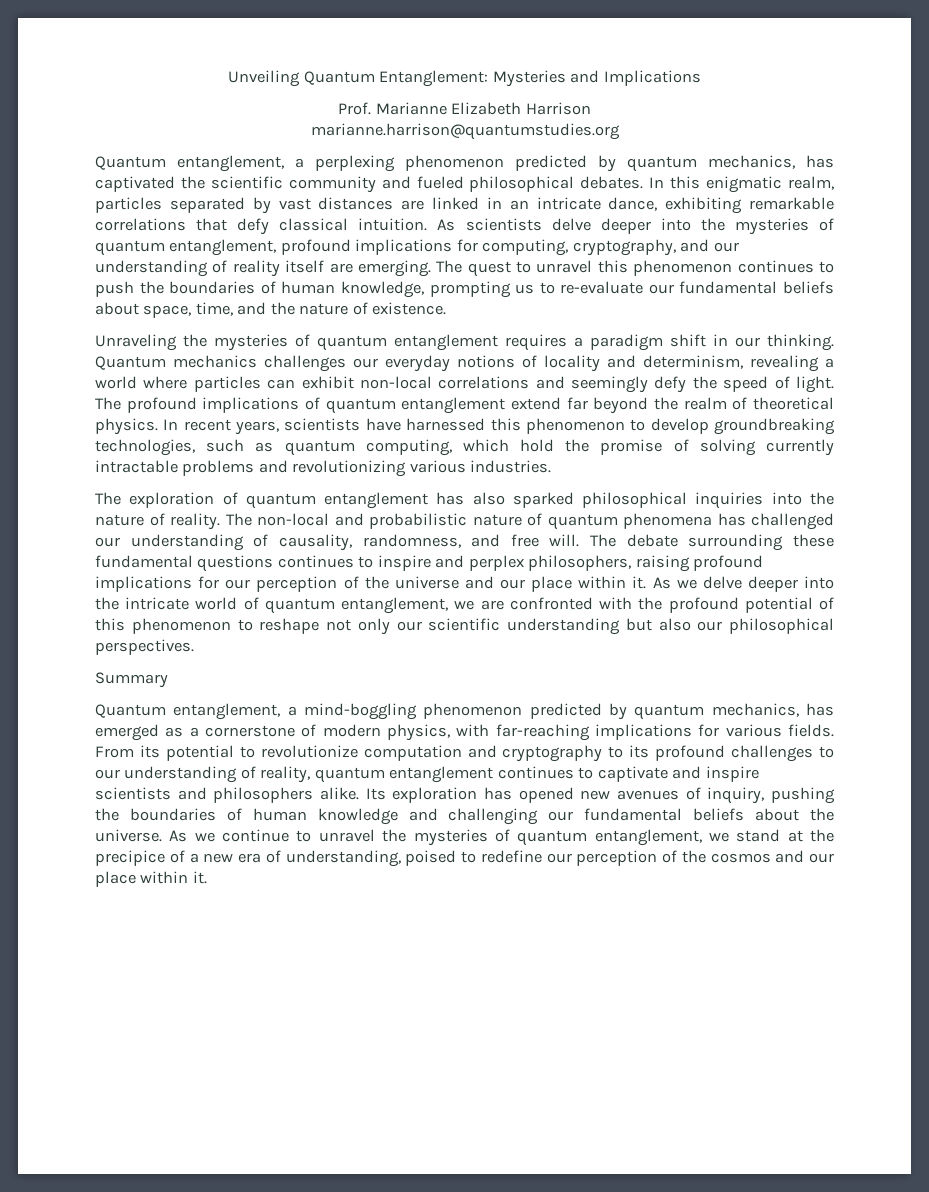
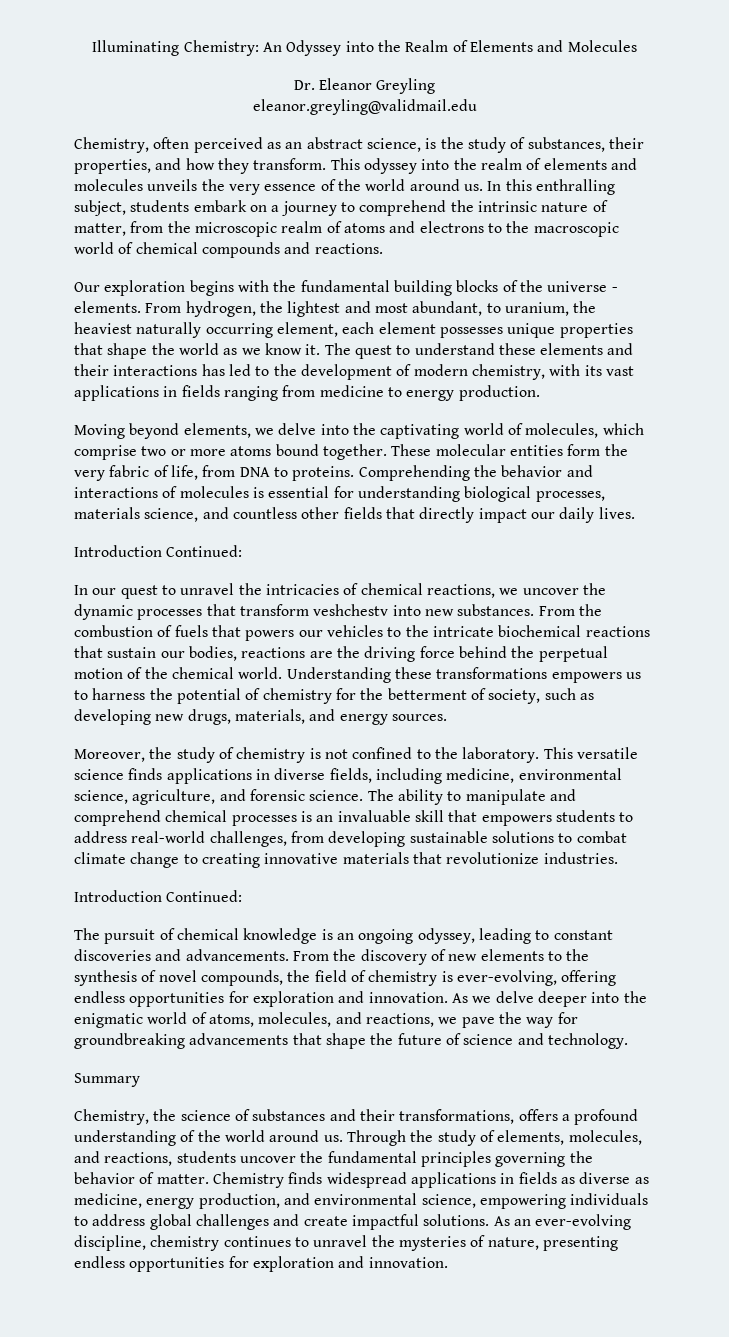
[228,70,701,87] [338,102,591,115] [310,123,620,140] [95,155,834,172] [95,176,834,193] [95,197,834,214] [95,218,834,235] [95,239,739,256] [95,260,835,277] [95,281,835,298] [95,302,447,318] [95,334,834,351] [95,355,834,372] [95,376,834,393] [95,397,834,414] [95,418,836,435] [95,439,834,456] [95,460,466,477] Unveiling Quantum Entanglement: Mysteries and Implications // Prof. Marianne Elizabeth Harrison // marianne.harrison@quantumstudies.org // Quantum entanglement, a perplexing phenomenon predicted by quantum mechanics, has captivated the scientific community and fueled philosophical debates. In this enigmatic realm, particles separated by vast distances are linked in an intricate dance, exhibiting remarkable correlations that defy classical intuition. As scientists delve deeper into the mysteries of quantum entanglement, profound implications for computing, cryptography, and our understanding of reality itself are emerging. The quest to unravel this phenomenon continues to push the boundaries of human knowledge, prompting us to re-evaluate our fundamental beliefs about space, time, and the nature of existence. // Unraveling the mysteries of quantum entanglement requires a paradigm shift in our thinking. Quantum mechanics challenges our everyday notions of locality and determinism, revealing a world where particles can exhibit non-local correlations and seemingly defy the speed of light. The profound implications of quantum entanglement extend far beyond the realm of theoretical physics. In recent years, scientists have harnessed this phenomenon to develop groundbreaking technologies, such as quantum computing, which hold the promise of solving currently intractable problems and revolutionizing various -> [92,40,637,56] [293,78,436,94] [252,99,477,115] [74,137,644,153] [74,158,637,174] [74,179,615,195] [74,200,608,216] [74,221,619,237] [74,242,383,258] [74,280,618,296] [74,301,597,317] [74,322,633,338] [74,343,634,359] [74,364,634,380] [74,385,540,401] [74,423,644,439] [74,444,628,460] [74,465,593,481] [74,486,605,502] [74,507,635,523] [74,545,243,557] [74,583,606,599] [74,604,602,620] [74,625,650,641] [74,646,608,662] [74,667,641,683] [74,688,594,704] [74,709,447,725] [74,747,638,763] [74,768,622,784] [74,789,576,805] [74,810,634,826] [74,831,627,847] [74,852,540,868] Illuminating Chemistry: An Odyssey into the Realm of Elements and Molecules // Dr. Eleanor Greyling // eleanor.greyling@validmail.edu // Chemistry, often perceived as an abstract science, is the study of substances, their properties, and how they transform. This odyssey into the realm of elements and molecules unveils the very essence of the world around us. In this enthralling subject, students embark on a journey to comprehend the intrinsic nature of matter, from the microscopic realm of atoms and electrons to the macroscopic world of chemical compounds and reactions. // Our exploration begins with the fundamental building blocks of the universe - elements. From hydrogen, the lightest and most abundant, to uranium, the heaviest naturally occurring element, each element possesses unique properties that shape the world as we know it. The quest to understand these elements and their interactions has led to the development of modern chemistry, with its vast applications in fields ranging from medicine to energy production. // Moving beyond elements, we delve into the captivating world of molecules, which comprise two or more atoms bound together. These molecular entities form the very fabric of life, from DNA to proteins. Comprehending the behavior and interactions of molecules is essential for understanding biological processes, materials science, and countless other fields that directly impact our daily lives. // Introduction Continued: // In our quest to unravel the intricacies of chemical reactions, we uncover the dynamic processes that transform veshchestv into new substances. From the combustion of fuels that powers our vehicles to the intricate biochemical reactions that sustain our bodies, reactions are the driving force behind the perpetual motion of the chemical world. Understanding these transformations empowers us to harness the potential of chemistry for the betterment of society, such as developing new drugs, materials, and energy sources. // Moreover, the study of chemistry is not confined to the laboratory. This versatile science finds applications in diverse fields, including medicine, environmental science, agriculture, and forensic science. The ability to manipulate and comprehend chemical processes is an invaluable skill that empowers students to address real-world challenges, from developing sustainable solutions to combat climate change to creating innovative materials that revolutionize
[95,492,834,509] [95,513,834,530] [95,534,834,551] [95,555,764,572] [95,576,647,592] // The exploration of quantum entanglement has also sparked philosophical inquiries into the nature of reality. The non-local and probabilistic nature of quantum phenomena has challenged our understanding of causality, randomness, and free will. The debate surrounding these fundamental questions continues to inspire and perplex philosophers, raising profound implications for our perception of the universe and our place within it. -> [74,890,243,902] [74,928,613,944] [74,949,590,965] [74,970,617,986] [74,991,448,1007] // Introduction Continued: // The pursuit of chemical knowledge is an ongoing odyssey, leading to constant discoveries and advancements. From the discovery of new elements to the synthesis of novel compounds, the field of chemistry is ever-evolving, offering endless opportunities for exploration and innovation.
[125,597,835,614] [95,618,834,635] [95,639,194,655] [95,672,168,688] [95,703,835,720] [95,724,835,741] [95,745,834,762] [95,766,759,783] [95,787,835,804] [95,808,834,825] [95,829,834,846] [95,850,834,867] [95,871,207,887] intricate world of quantum entanglement, we are confronted with the profound potential of this phenomenon to reshape not only our scientific understanding but also our philosophical perspectives. // Summary // Quantum entanglement, a mind-boggling phenomenon predicted by quantum mechanics, has emerged as a cornerstone of modern physics, with far-reaching implications for various fields. From its potential to revolutionize computation and cryptography to its profound challenges to our understanding of reality, quantum entanglement continues to captivate and inspire scientists and philosophers alike. Its exploration has opened new avenues of inquiry, pushing the boundaries of human knowledge and challenging our fundamental beliefs about the universe. As we continue to unravel the mysteries of quantum entanglement, we stand at the precipice of a new era of understanding, poised to redefine our perception of the cosmos and our place within it. -> [74,1012,578,1028] [74,1033,628,1049] [74,1073,140,1087] [74,1109,639,1125] [74,1130,642,1146] [74,1151,593,1167] [74,1172,649,1188] [74,1193,649,1209] [74,1214,632,1230] [74,1235,618,1251] [74,1256,448,1272] enigmatic world of atoms, molecules, and reactions, we pave the way for groundbreaking advancements that shape the future of science and technology. // Summary // Chemistry, the science of substances and their transformations, offers a profound understanding of the world around us. Through the study of elements, molecules, and reactions, students uncover the fundamental principles governing the behavior of matter. Chemistry finds widespread applications in fields as diverse as medicine, energy production, and environmental science, empowering individuals to address global challenges and create impactful solutions. As an ever-evolving discipline, chemistry continues to unravel the mysteries of nature, presenting endless opportunities for exploration and innovation.

